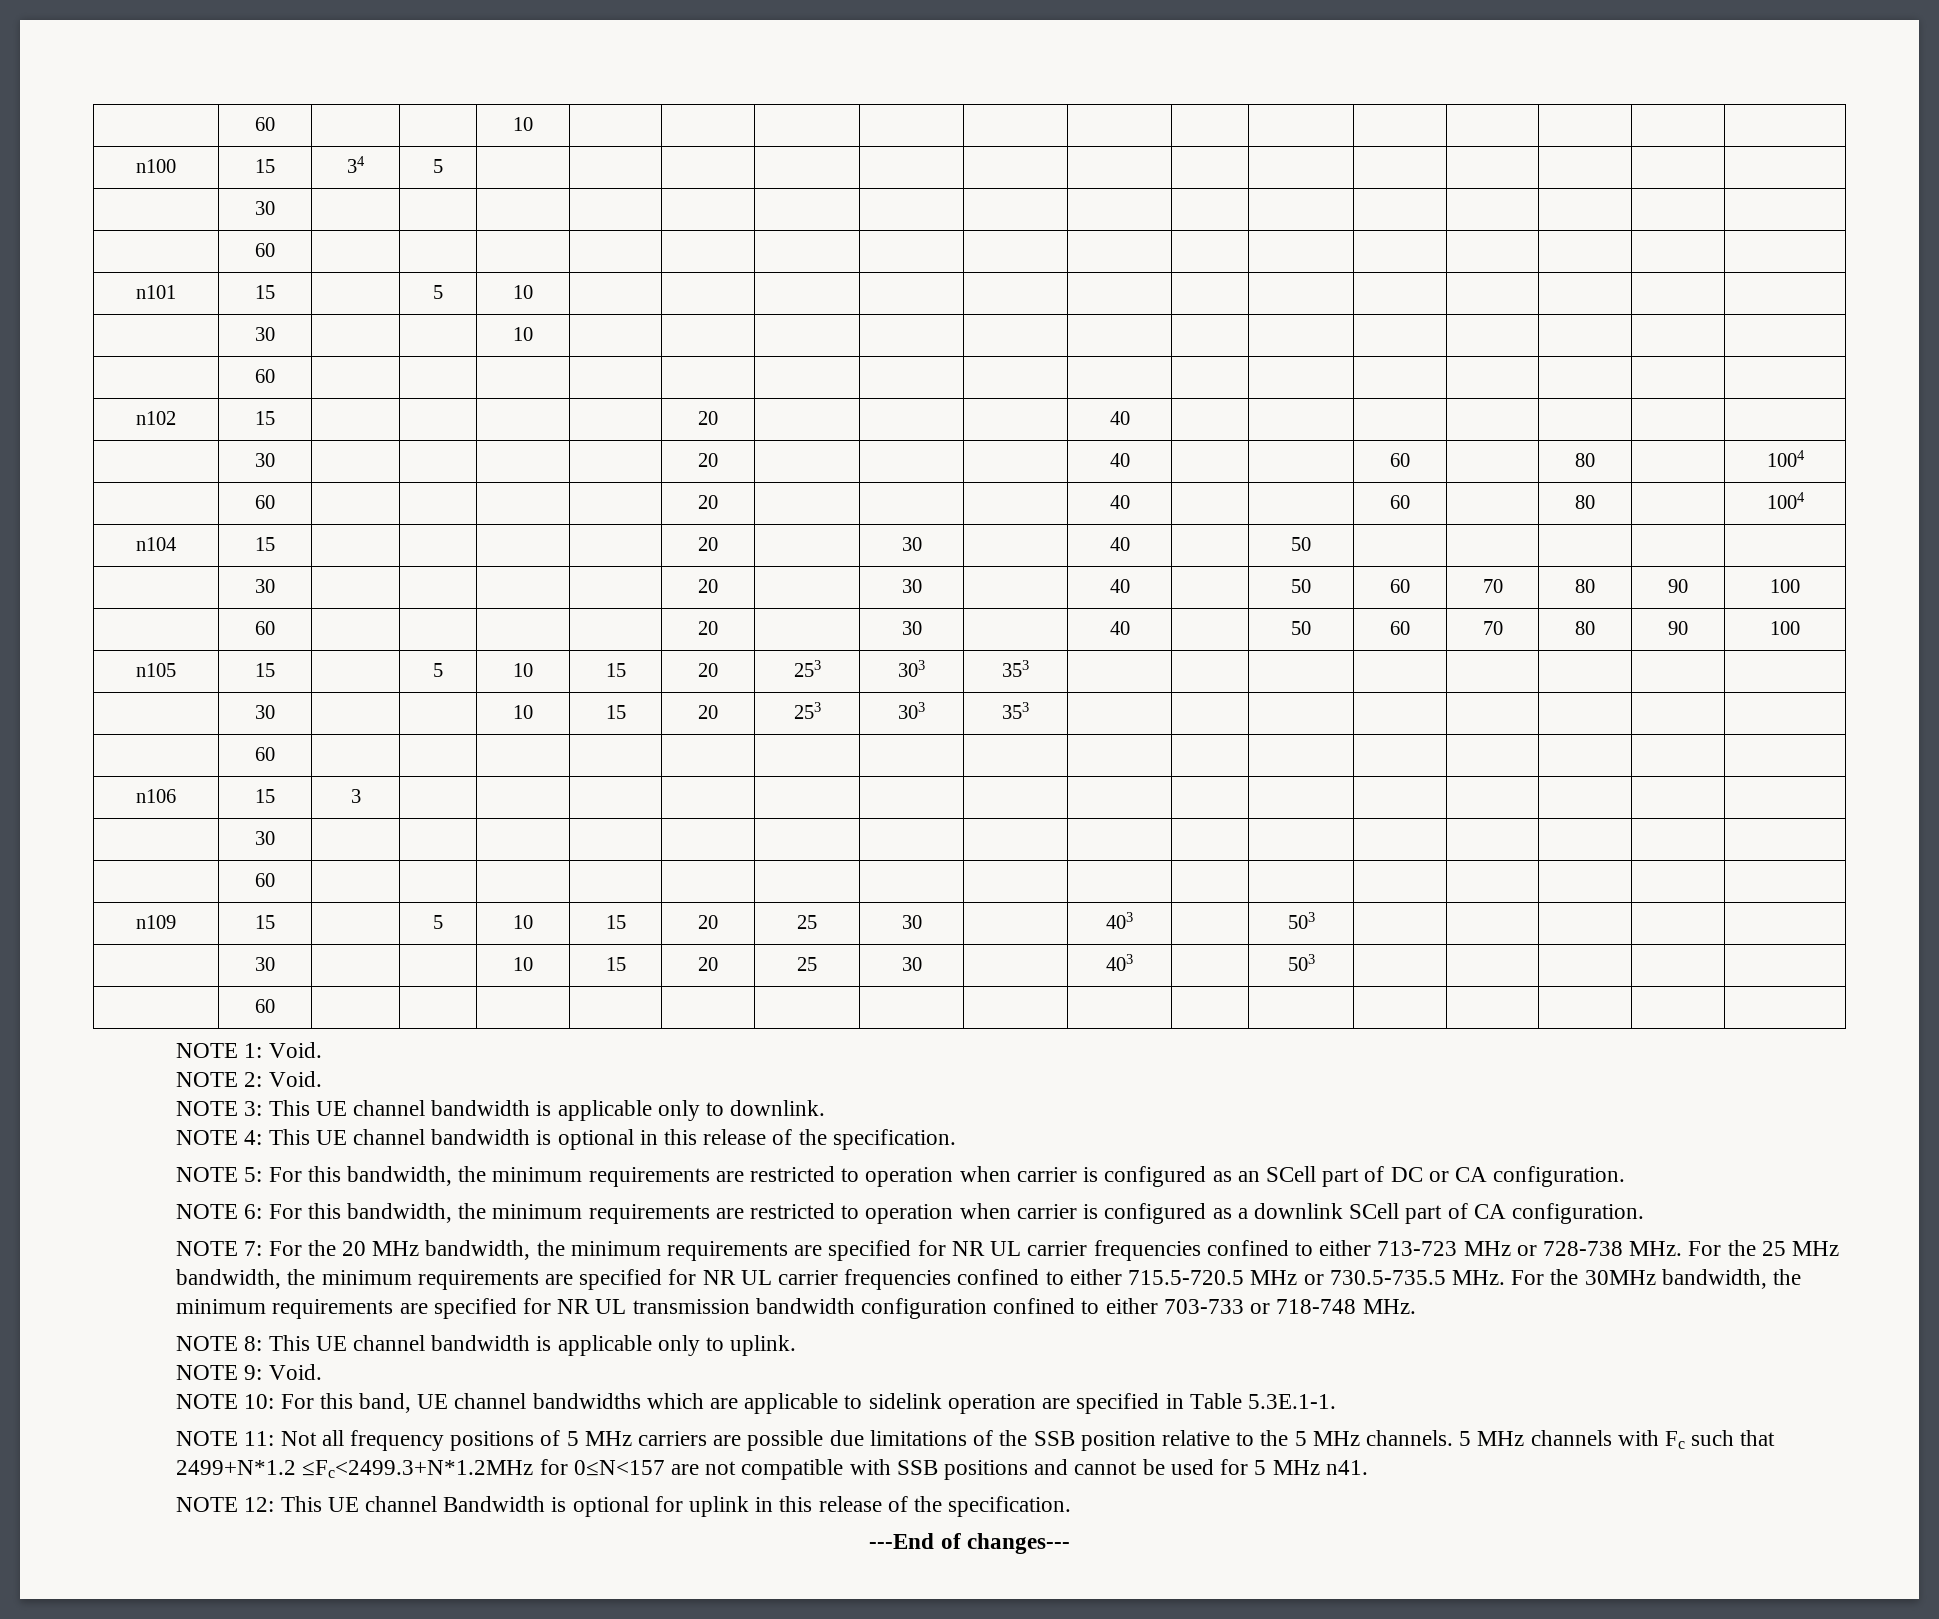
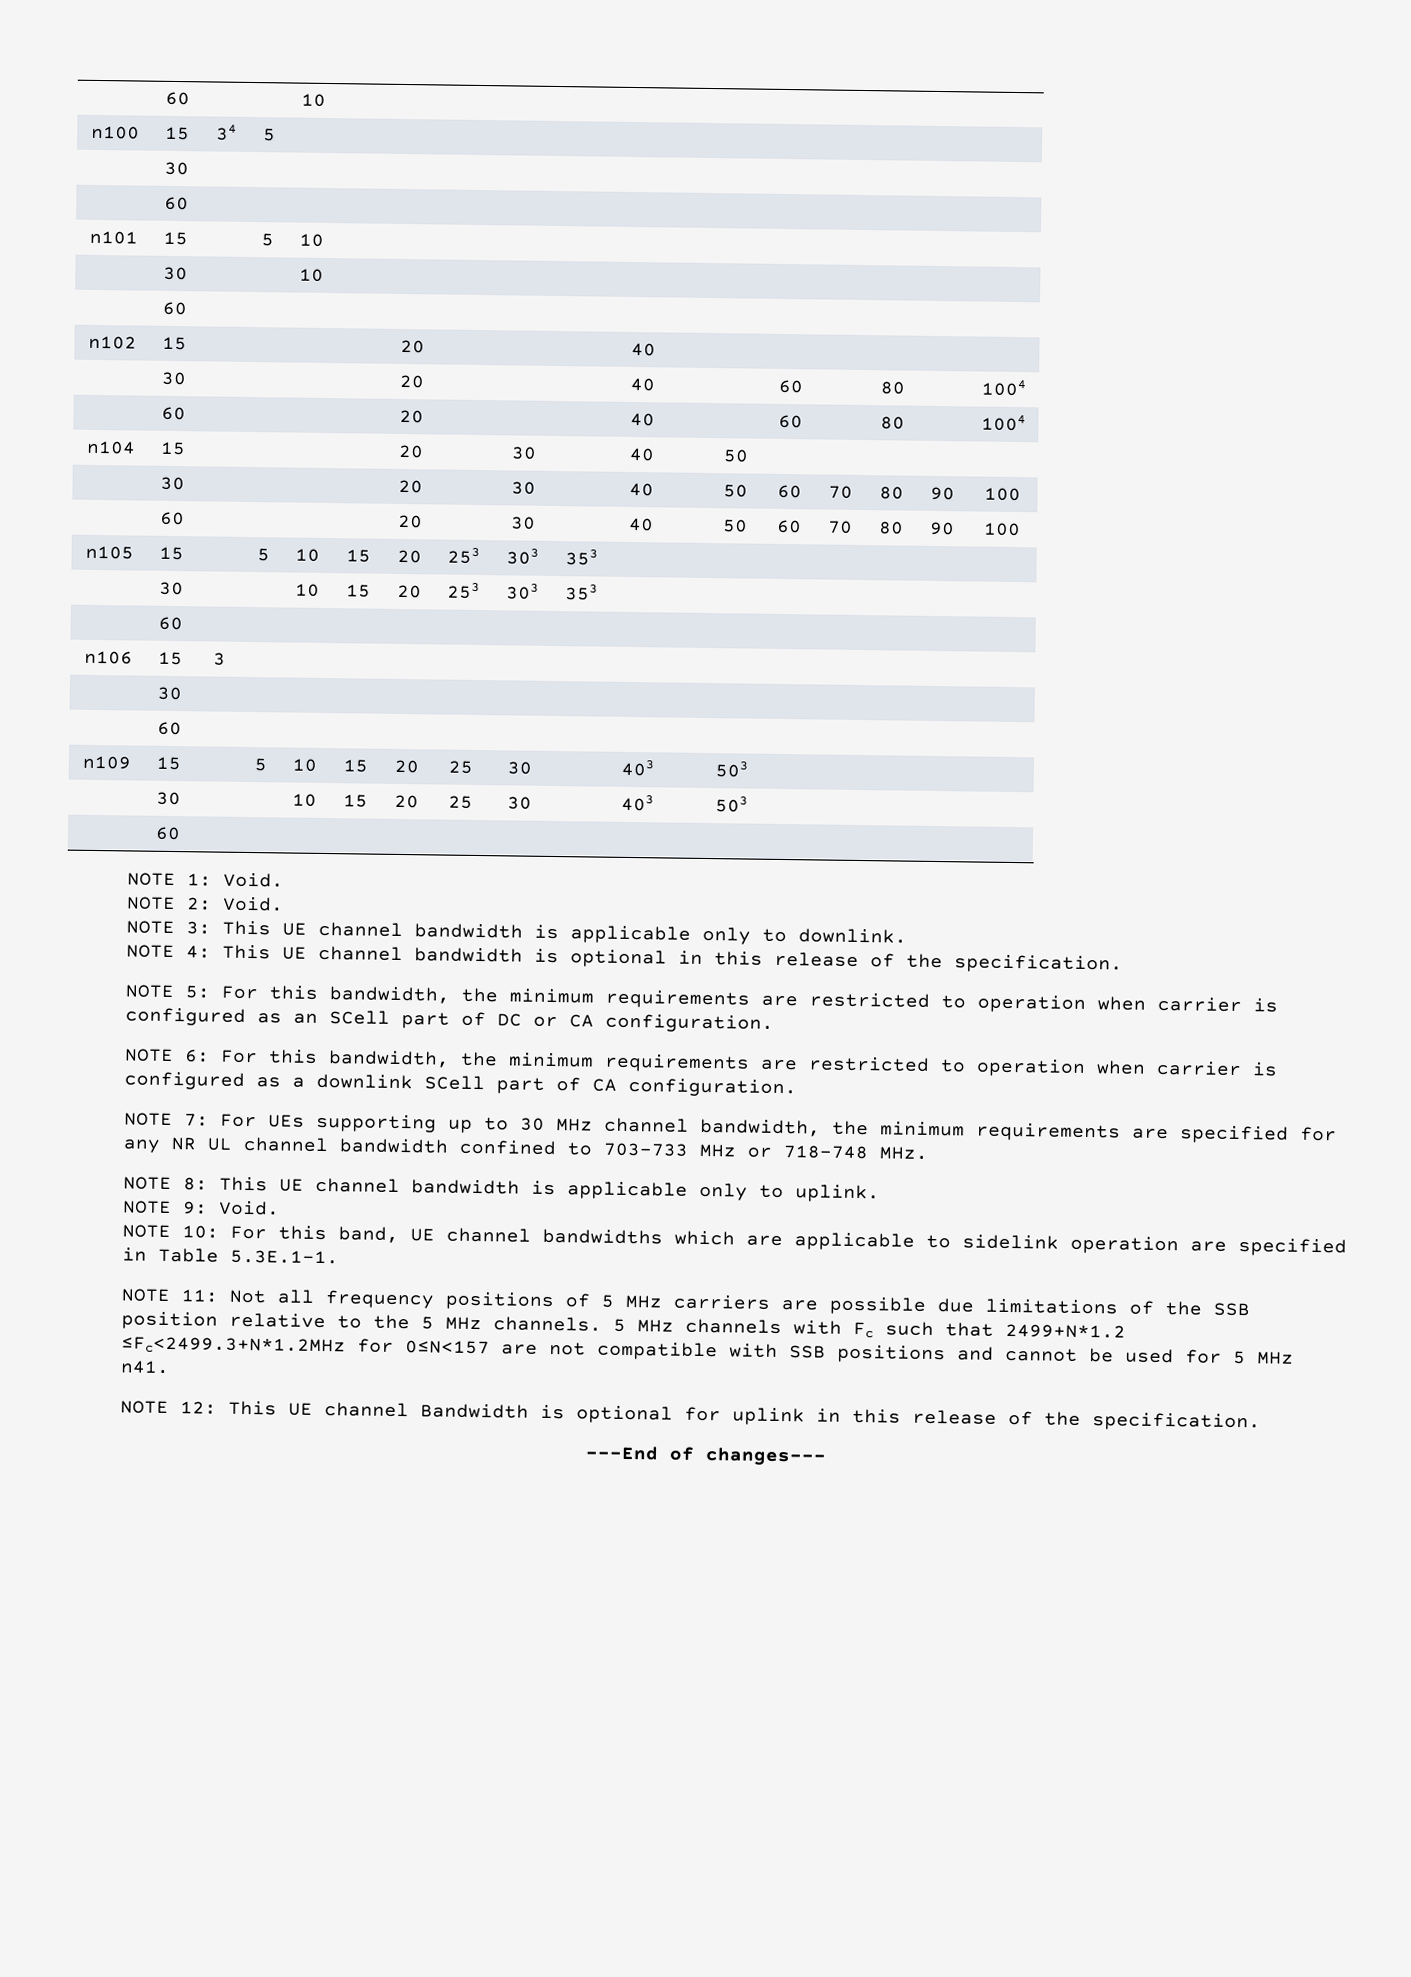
[307,1240,1840,1261] [176,1269,1801,1290] [176,1298,1244,1319] the 20 MHz bandwidth, the minimum requirements are specified for NR UL carrier frequencies confined to either 713-723 MHz or 728-738 MHz. For the 25 MHz bandwidth, the minimum requirements are specified for NR UL carrier frequencies confined to either 715.5-720.5 MHz or 730.5-735.5 MHz. For the 30MHz bandwidth, the minimum requirements are specified for NR UL transmission bandwidth configuration confined to either 703-733 -> [268,1113,1338,1144] [123,1136,737,1158] UEs supporting up to 30 MHz channel bandwidth, the minimum requirements are specified for any NR UL channel bandwidth confined to 703-733 MHz

